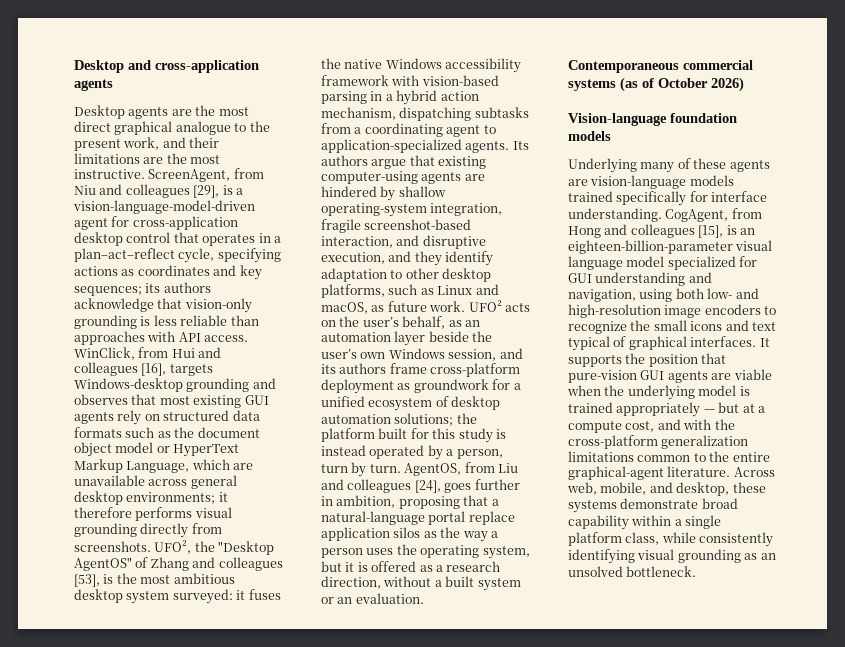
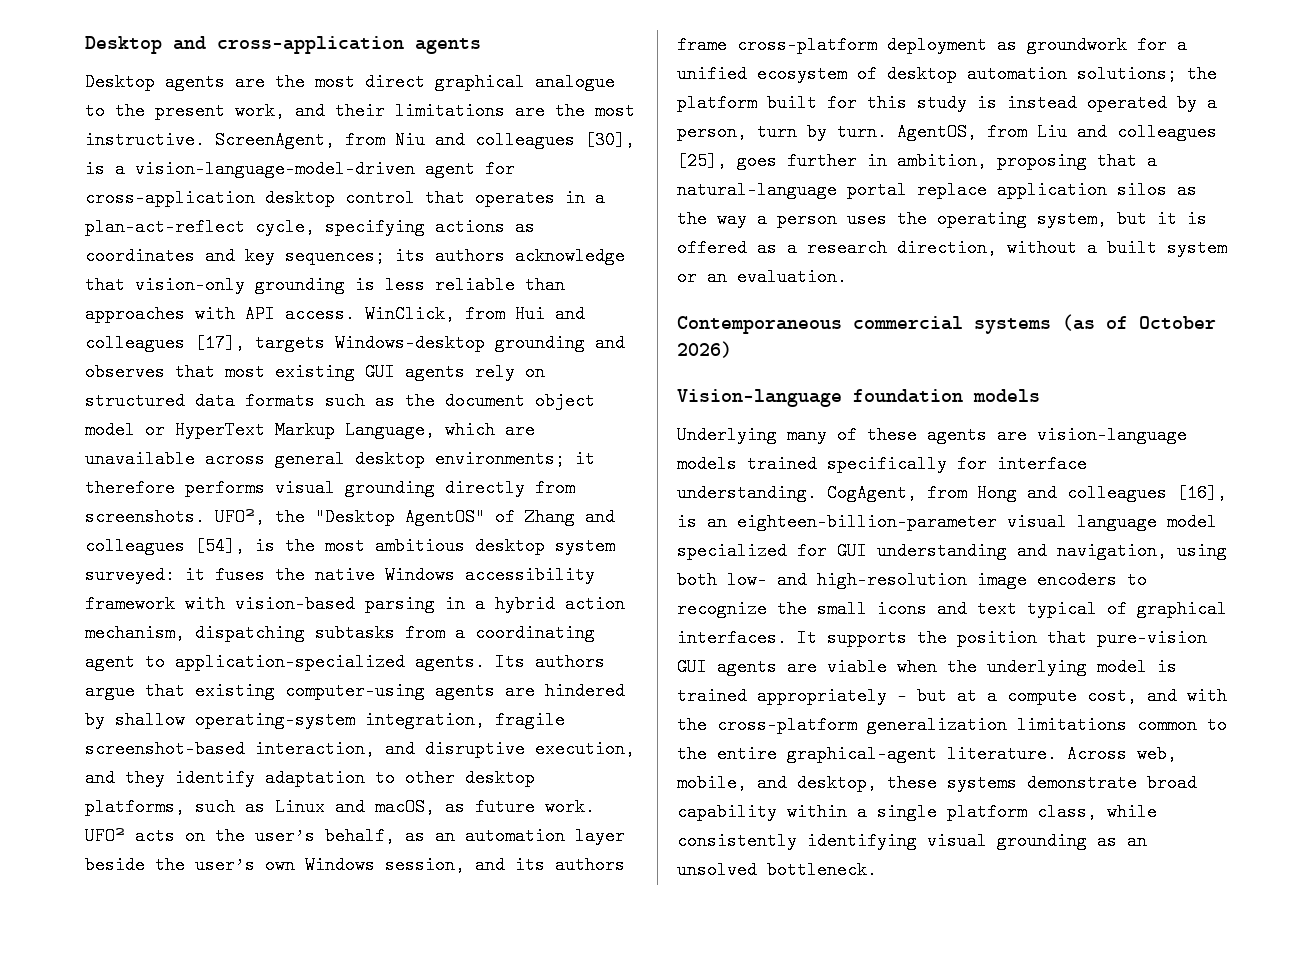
[193,185,220,198] [29], -> [585,131,635,149] [30],
[141,363,167,376] [16], -> [195,334,245,352] [17],
[74,574,100,587] [53], -> [195,537,245,555] [54],
[414,480,441,493] [24], -> [677,152,727,170] [25],
[698,225,724,238] [15], -> [1177,484,1227,502] [16],

